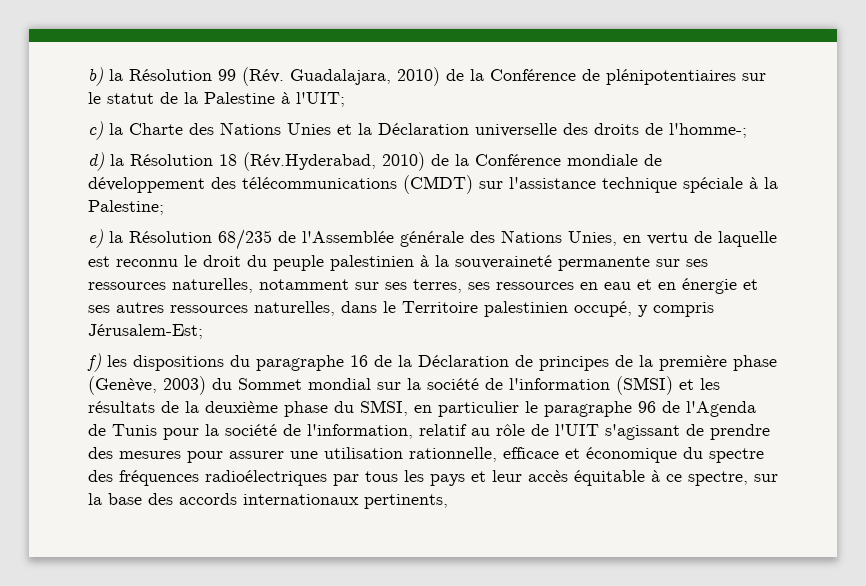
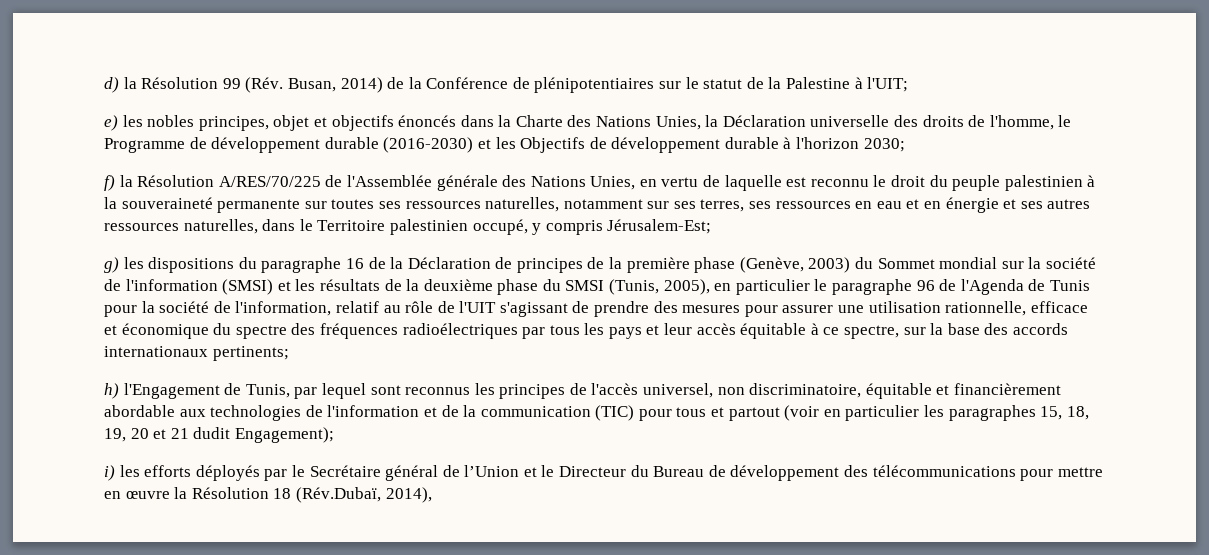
[88,67,103,86] b) -> [104,77,119,93] d)
[290,67,440,86] Guadalajara, 2010) -> [287,77,383,93] Busan, 2014)
[88,121,103,140] c) -> [104,115,494,131] e) les nobles principes, objet et objectifs énoncés dans
[287,123,352,135] Unies et -> [655,116,701,130] Unies,
[669,123,747,138] [88,152,662,171] [88,175,778,194] [88,200,164,215] [88,229,272,250] l'homme-; // d) la Résolution 18 (Rév.Hyderabad, 2010) de la Conférence mondiale de développement des télécommunications (CMDT) sur l'assistance technique spéciale à la Palestine; // e) la Résolution 68/235 -> [989,115,1072,130] [104,137,905,153] [104,175,321,191] l'homme, le Programme de développement durable (2016-2030) et les Objectifs de développement durable à l'horizon 2030; // f) la Résolution A/RES/70/225
(680, 263) none -> [331,199,375,209] toutes
[87,353,101,372] f) -> [104,257,119,273] g)
[360,400,408,416] SMSI, -> [565,279,710,295] SMSI (Tunis, 2005),
[364,494,448,509] pertinents, -> [212,346,289,361] [104,383,1062,399] [104,405,1089,421] [104,427,334,443] [104,465,1103,481] [104,487,432,503] pertinents; // h) l'Engagement de Tunis, par lequel sont reconnus les principes de l'accès universel, non discriminatoire, équitable et financièrement abordable aux technologies de l'information et de la communication (TIC) pour tous et partout (voir en particulier les paragraphes 15, 18, 19, 20 et 21 dudit Engagement); // i) les efforts déployés par le Secrétaire général de l’Union et le Directeur du Bureau de développement des télécommunications pour mettre en œuvre la Résolution 18 (Rév.Dubaï, 2014),

